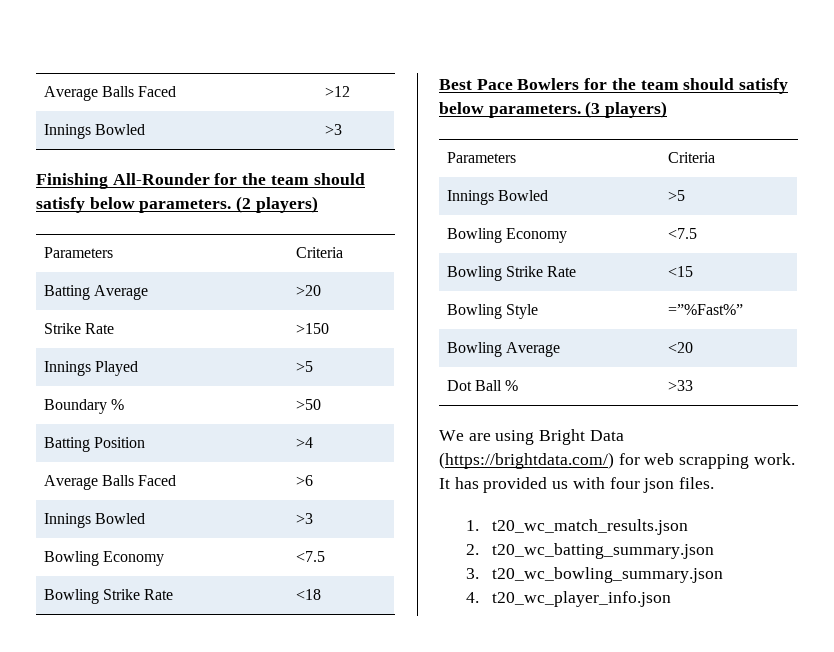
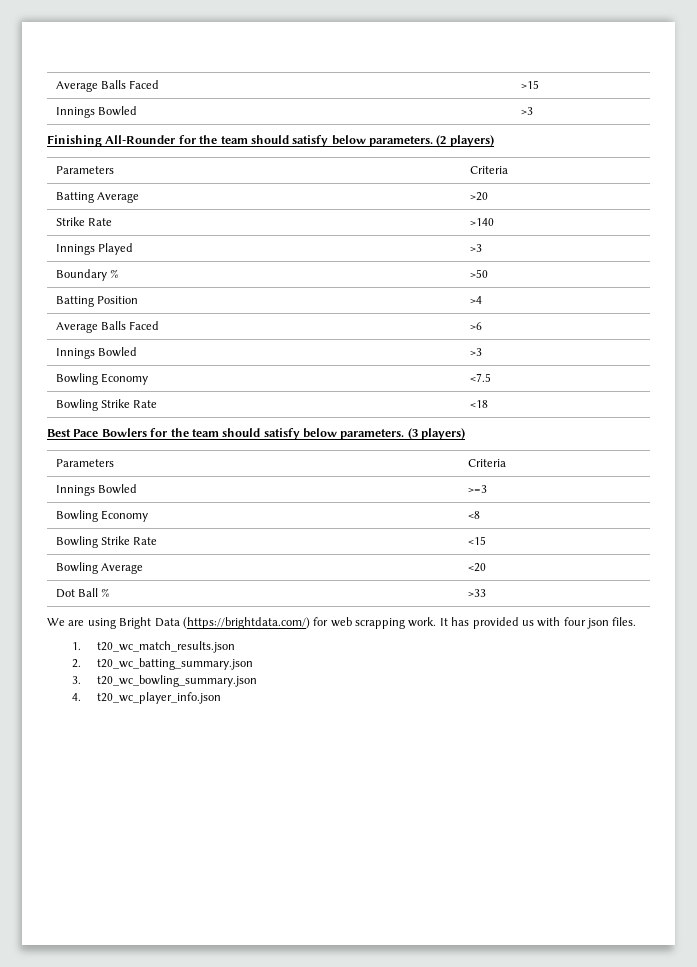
[43,86,177,101] [324,86,350,97] Average Balls Faced | >12 -> [55,80,160,92] [520,80,539,89] Average Balls Faced | >15
[295,323,329,334] >150 -> [469,218,494,226] >140
[295,361,313,372] >5 -> [469,244,482,252] >3
[667,190,685,201] [446,228,567,243] [667,228,697,239] >5 // Bowling Economy | <7.5 -> [467,485,487,493] [55,510,148,522] [467,511,480,519] >=3 // Bowling Economy | <8
[446,304,538,319] [667,304,743,315] // Bowling Style | =”%Fast%” -> (486, 540) none

